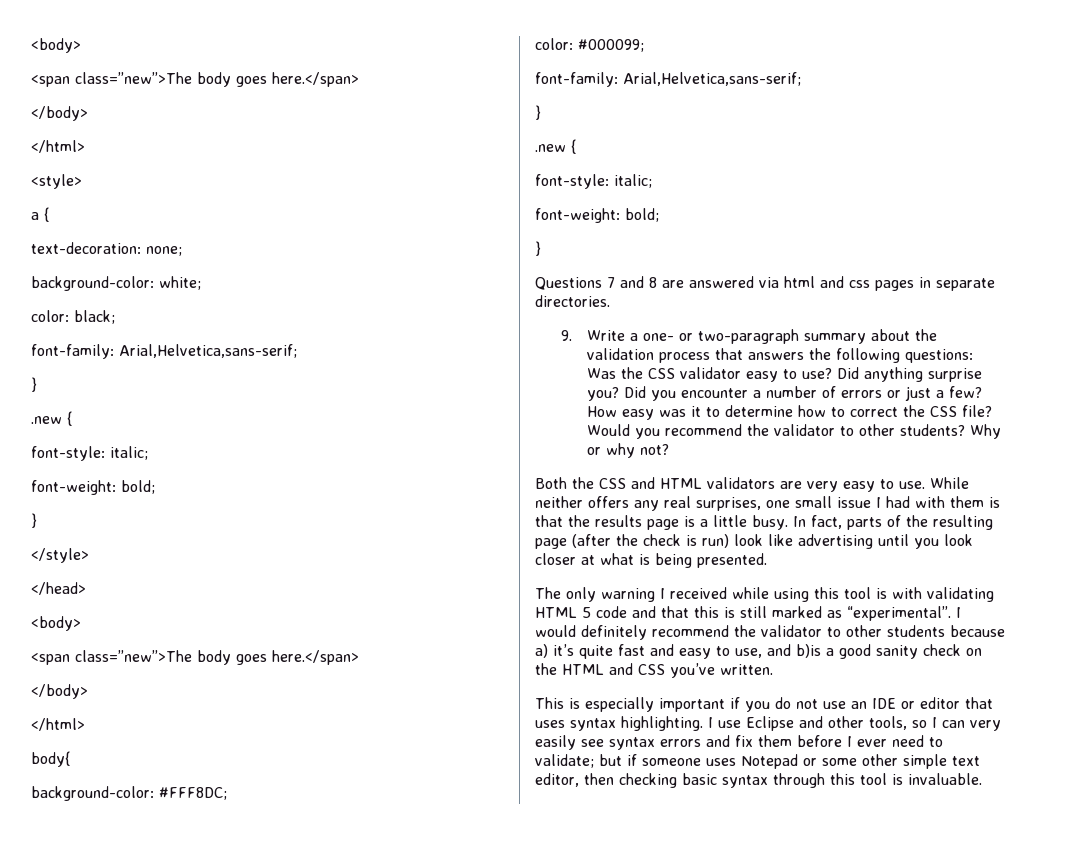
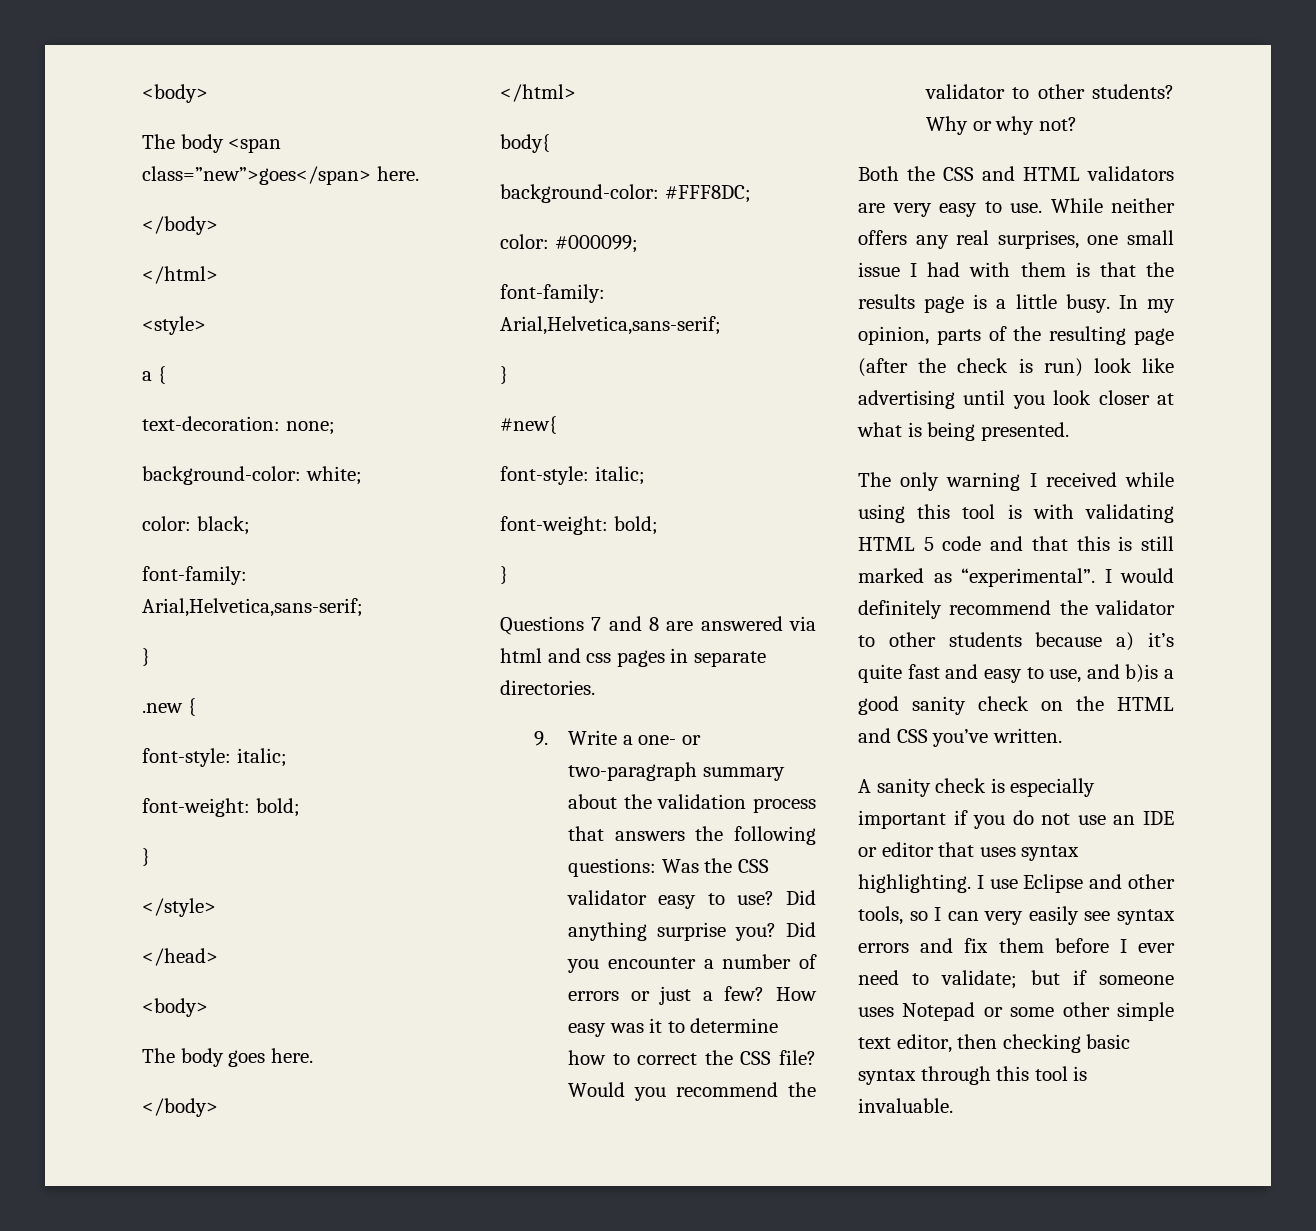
[31,38,81,53] [31,72,359,87] <body> // <span class=”new”>The body goes here.</span> -> [142,84,208,103] [142,134,282,153] [142,166,419,185] <body> // The body <span class=”new”>goes</span> here.
[31,650,359,665] <span class=”new”>The body goes here.</span> -> [142,1048,313,1067] The body goes here.
[535,139,576,154] .new { -> [500,416,557,434] #new{
[811,515,842,529] fact, -> [1147,299,1175,313] [858,326,929,345] my opinion,
[535,697,564,709] This -> [858,778,987,797] A sanity check

